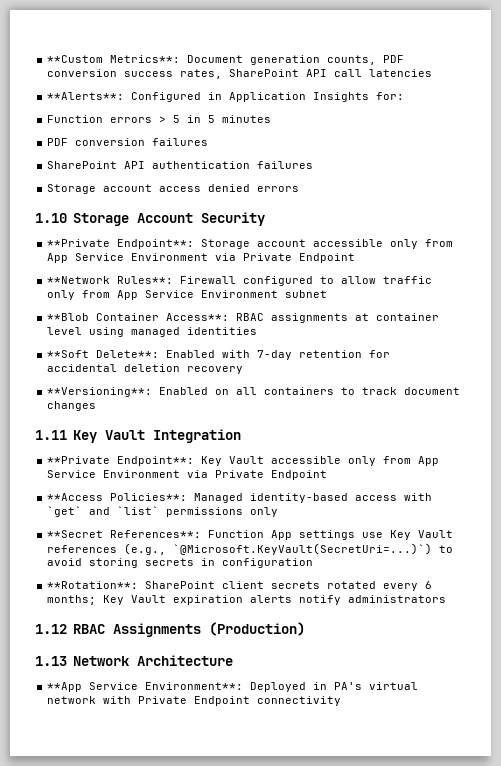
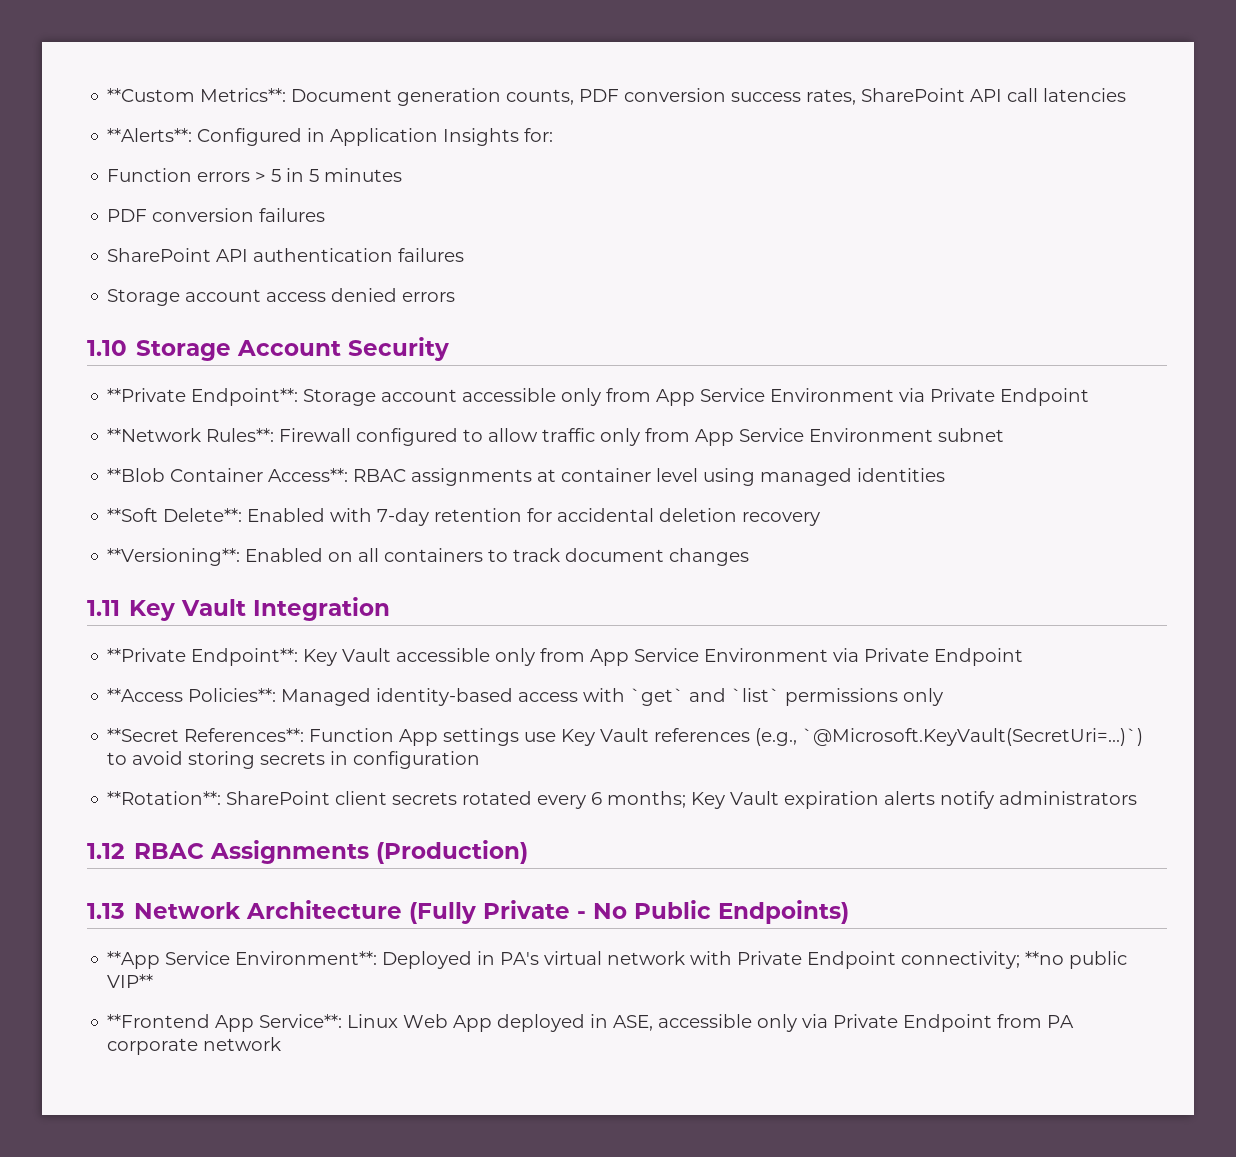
(233, 660) none -> [409,900,850,924] (Fully Private - No Public Endpoints)
[257,696,342,706] connectivity -> [901,951,1128,969] [107,974,154,988] [107,1014,1075,1032] [107,1037,282,1055] connectivity; **no public VIP** // **Frontend App Service**: Linux Web App deployed in ASE, accessible only via Private Endpoint from PA corporate network

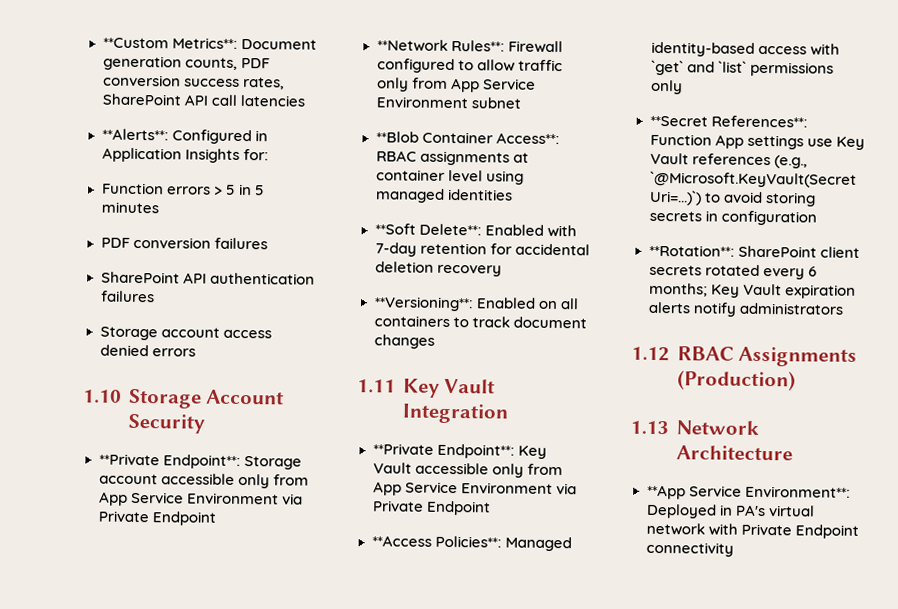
[409,900,850,924] (Fully Private - No Public Endpoints) -> (793, 453) none
[901,951,1128,969] [107,974,154,988] [107,1014,1075,1032] [107,1037,282,1055] connectivity; **no public VIP** // **Frontend App Service**: Linux Web App deployed in ASE, accessible only via Private Endpoint from PA corporate network -> [645,541,734,557] connectivity

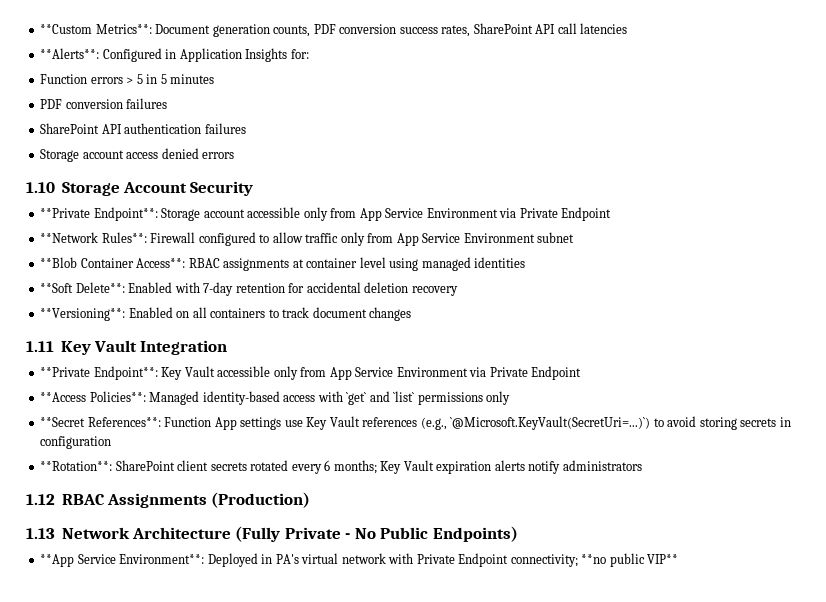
(793, 453) none -> [235,526,518,542] (Fully Private - No Public Endpoints)
[645,541,734,557] connectivity -> [510,553,679,567] connectivity; **no public VIP**

